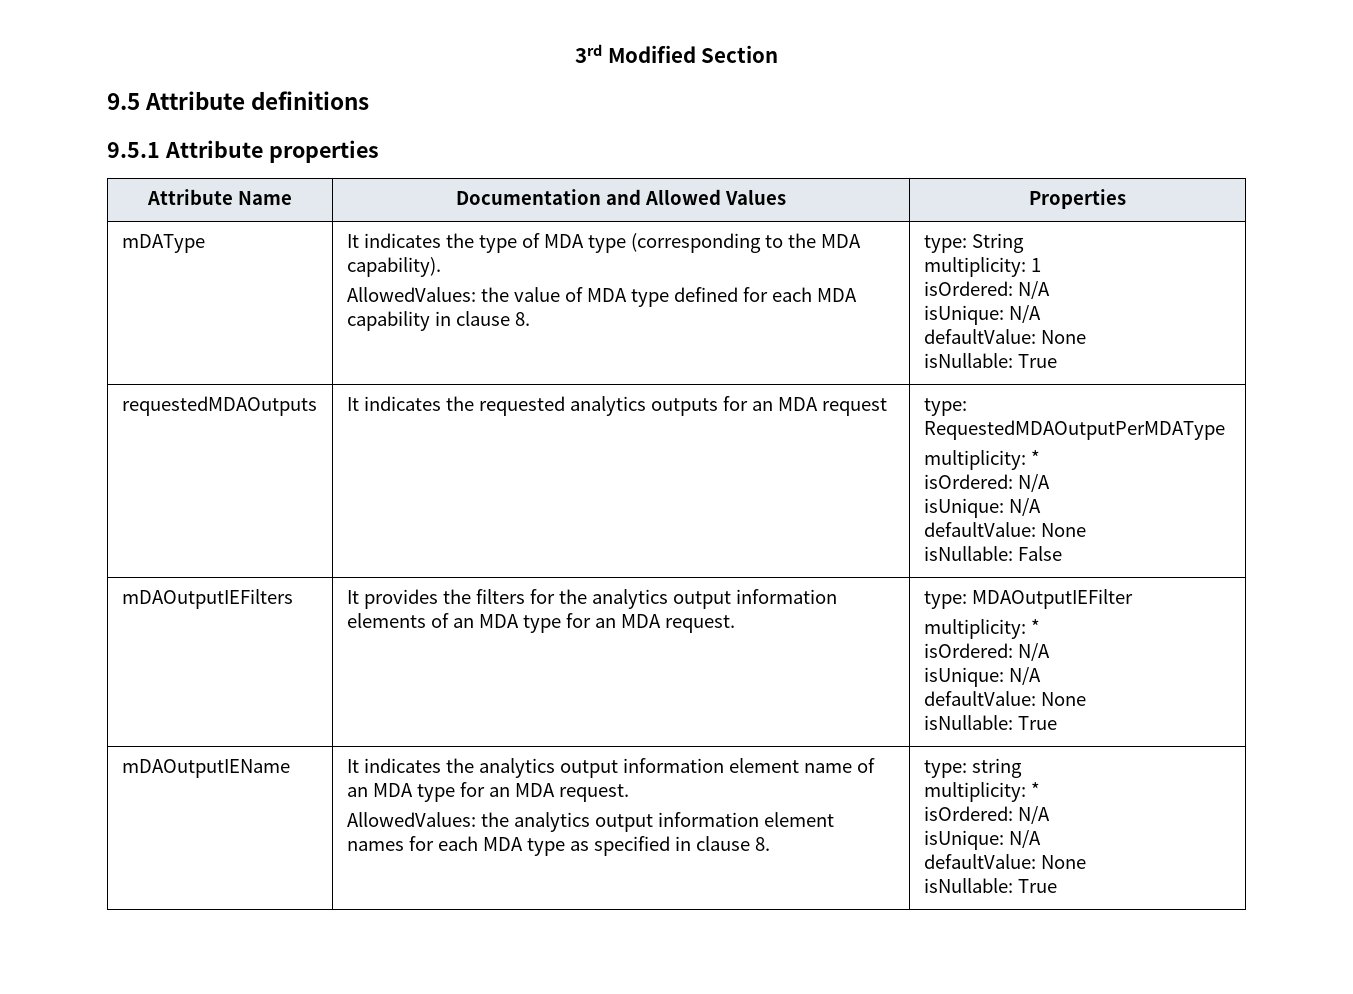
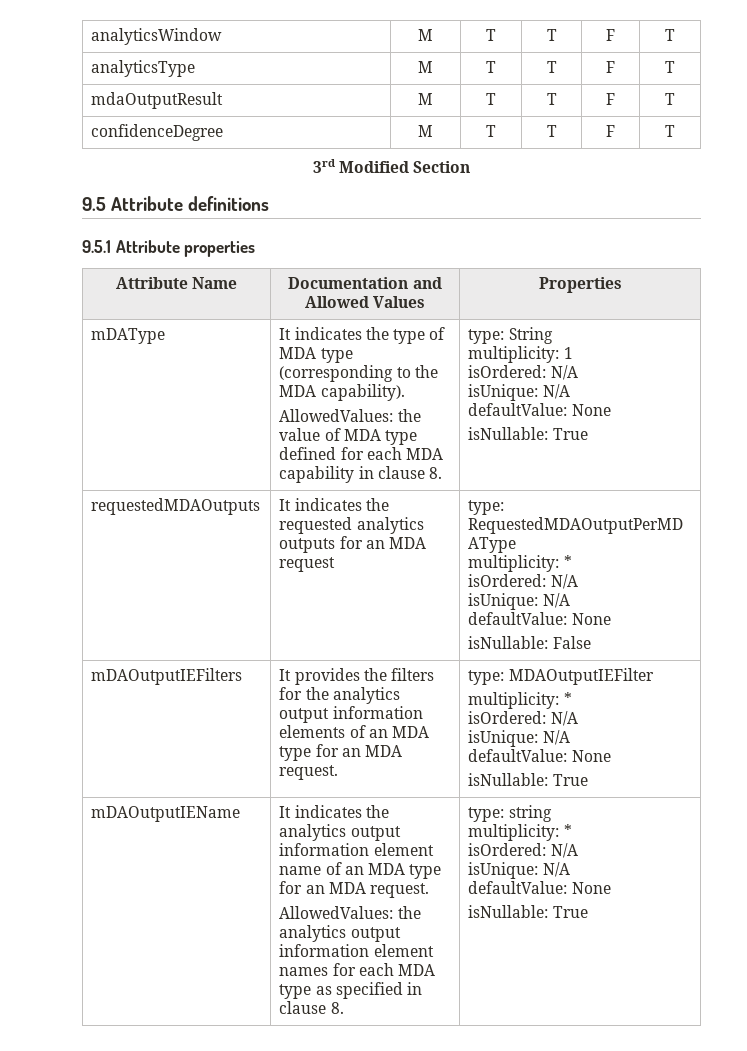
(574, 53) none -> [91,28,223,45] [418,29,433,41] [486,29,496,41] [546,29,557,41] [606,29,615,41] [665,29,675,41] [91,60,196,77] [418,61,433,73] [486,61,496,73] [546,61,557,73] [606,61,615,73] [665,61,675,73] [91,92,224,109] [418,93,433,105] [486,93,496,105] [546,93,557,105] [606,93,615,105] [665,93,675,105] [91,124,224,141] [418,125,433,137] [486,125,496,137] [546,125,557,137] [606,125,615,137] [665,125,675,137] analyticsWindow | M | T | T | F | T // analyticsType | M | T | T | F | T // mdaOutputResult | M | T | T | F | T // confidenceDegree | M | T | T | F | T //

